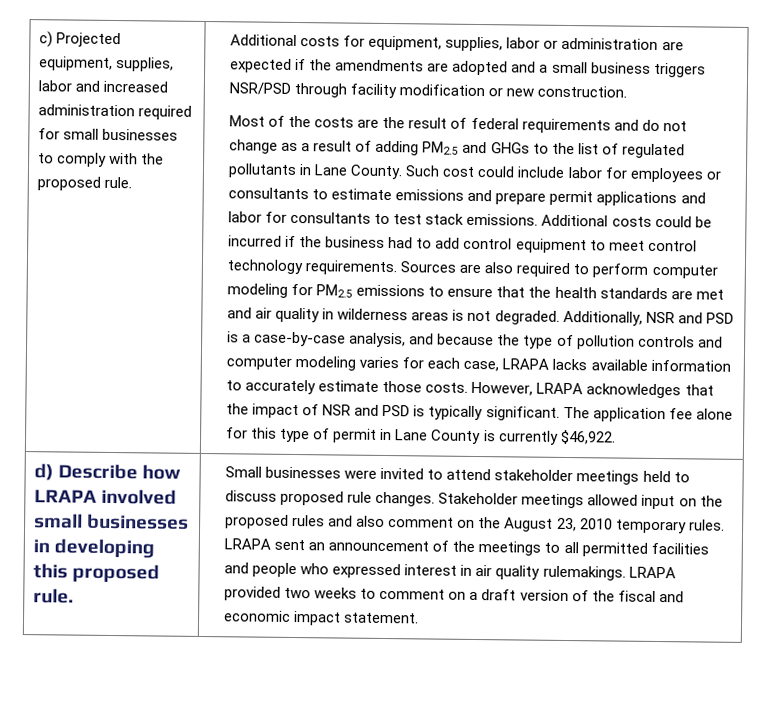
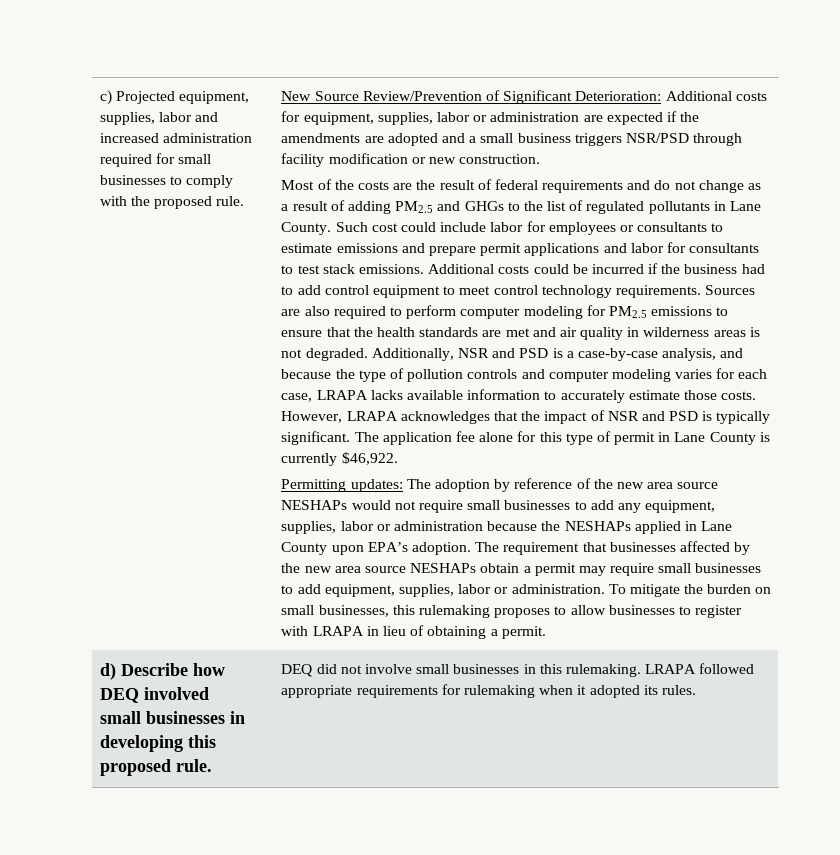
(132, 182) none -> [281,90,662,104] New Source Review/Prevention of Significant Deterioration:
(616, 437) none -> [281,478,719,492] [281,500,716,513] [281,521,733,534] [281,541,751,555] [281,563,762,576] [281,584,772,597] [281,605,743,618] [281,625,546,639] // Permitting updates: The adoption by reference of the new area source NESHAPs would not require small businesses to add any equipment, supplies, labor or administration because the NESHAPs applied in Lane County upon EPA’s adoption. The requirement that businesses affected by the new area source NESHAPs obtain a permit may require small businesses to add equipment, supplies, labor or administration. To mitigate the burden on small businesses, this rulemaking proposes to allow businesses to register with LRAPA in lieu of obtaining a permit.
[33,489,97,503] LRAPA -> [99,688,139,703] DEQ
[225,466,690,485] [225,490,723,510] [225,514,725,534] [224,538,709,557] [224,562,676,581] [224,586,684,603] [224,610,420,626] Small businesses were invited to attend stakeholder meetings held to discuss proposed rule changes. Stakeholder meetings allowed input on the proposed rules and also comment on the August 23, 2010 temporary rules. LRAPA sent an announcement of the meetings to all permitted facilities and people who expressed interest in air quality rulemakings. LRAPA provided two weeks to comment on a draft version of the fiscal and economic impact statement. -> [281,663,755,677] [281,684,696,698] DEQ did not involve small businesses in this rulemaking. LRAPA followed appropriate requirements for rulemaking when it adopted its rules.

